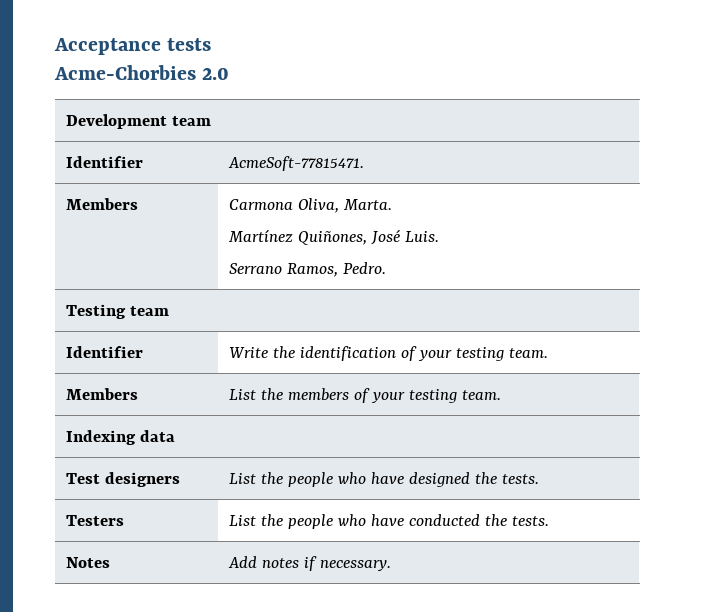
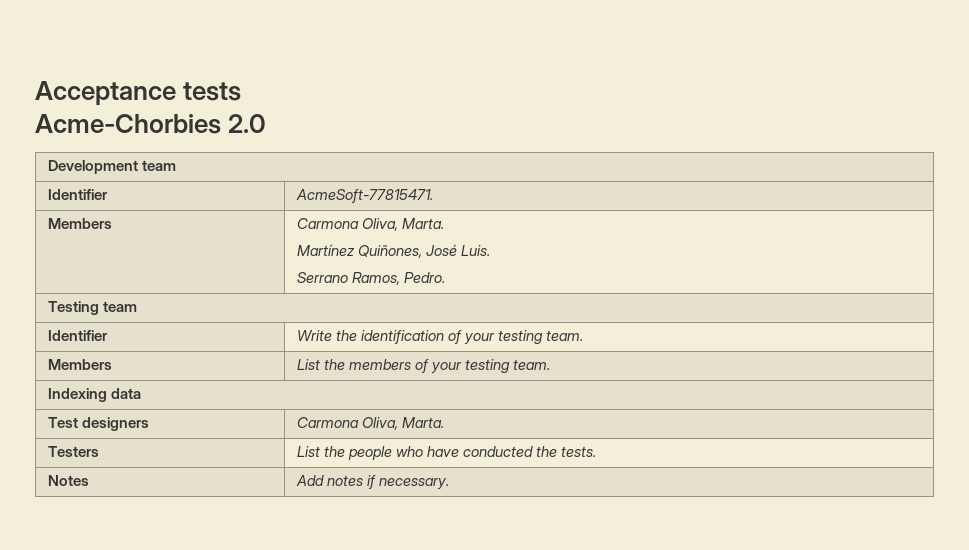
[228,472,539,487] List the people who have designed the tests. -> [296,417,444,430] Carmona Oliva, Marta.

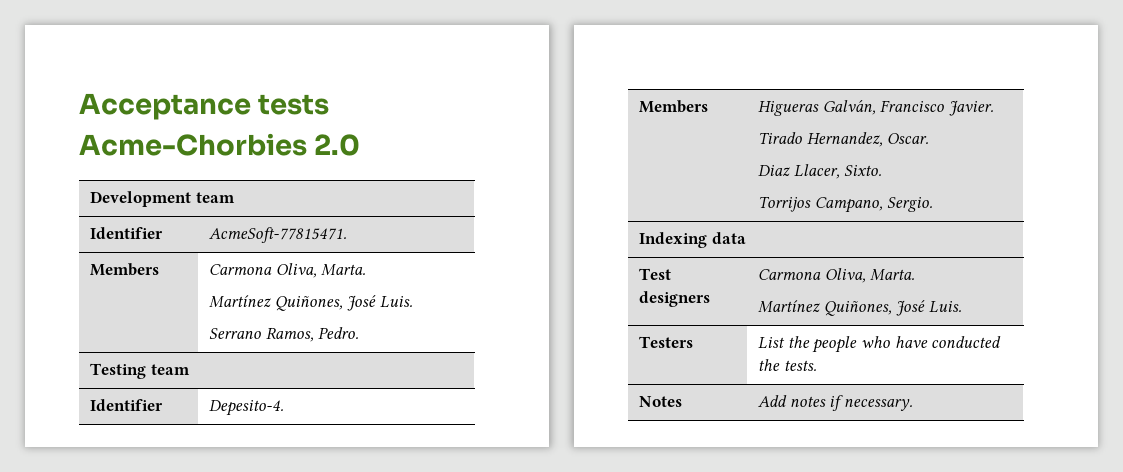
[296,330,584,345] [47,359,112,370] [296,359,551,374] Write the identification of your testing team. // Members | List the members of your testing team. -> [209,400,285,416] [639,100,709,113] [758,100,994,116] [758,132,930,147] [758,164,883,179] [758,196,934,213] Depesito-4. // Members | Higueras Galván, Francisco Javier. // Tirado Hernandez, Oscar. // Diaz Llacer, Sixto. // Torrijos Campano, Sergio.
(444, 422) none -> [758,300,962,316] // Martínez Quiñones, José Luis.

